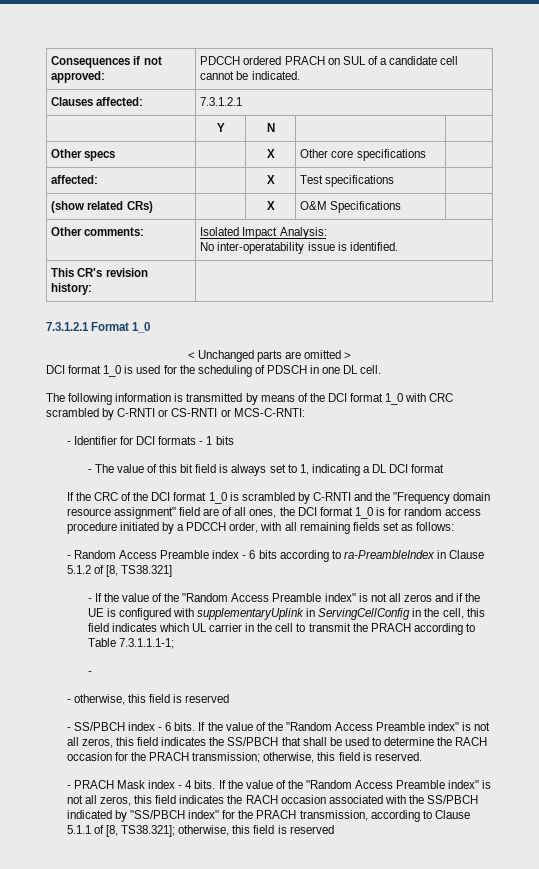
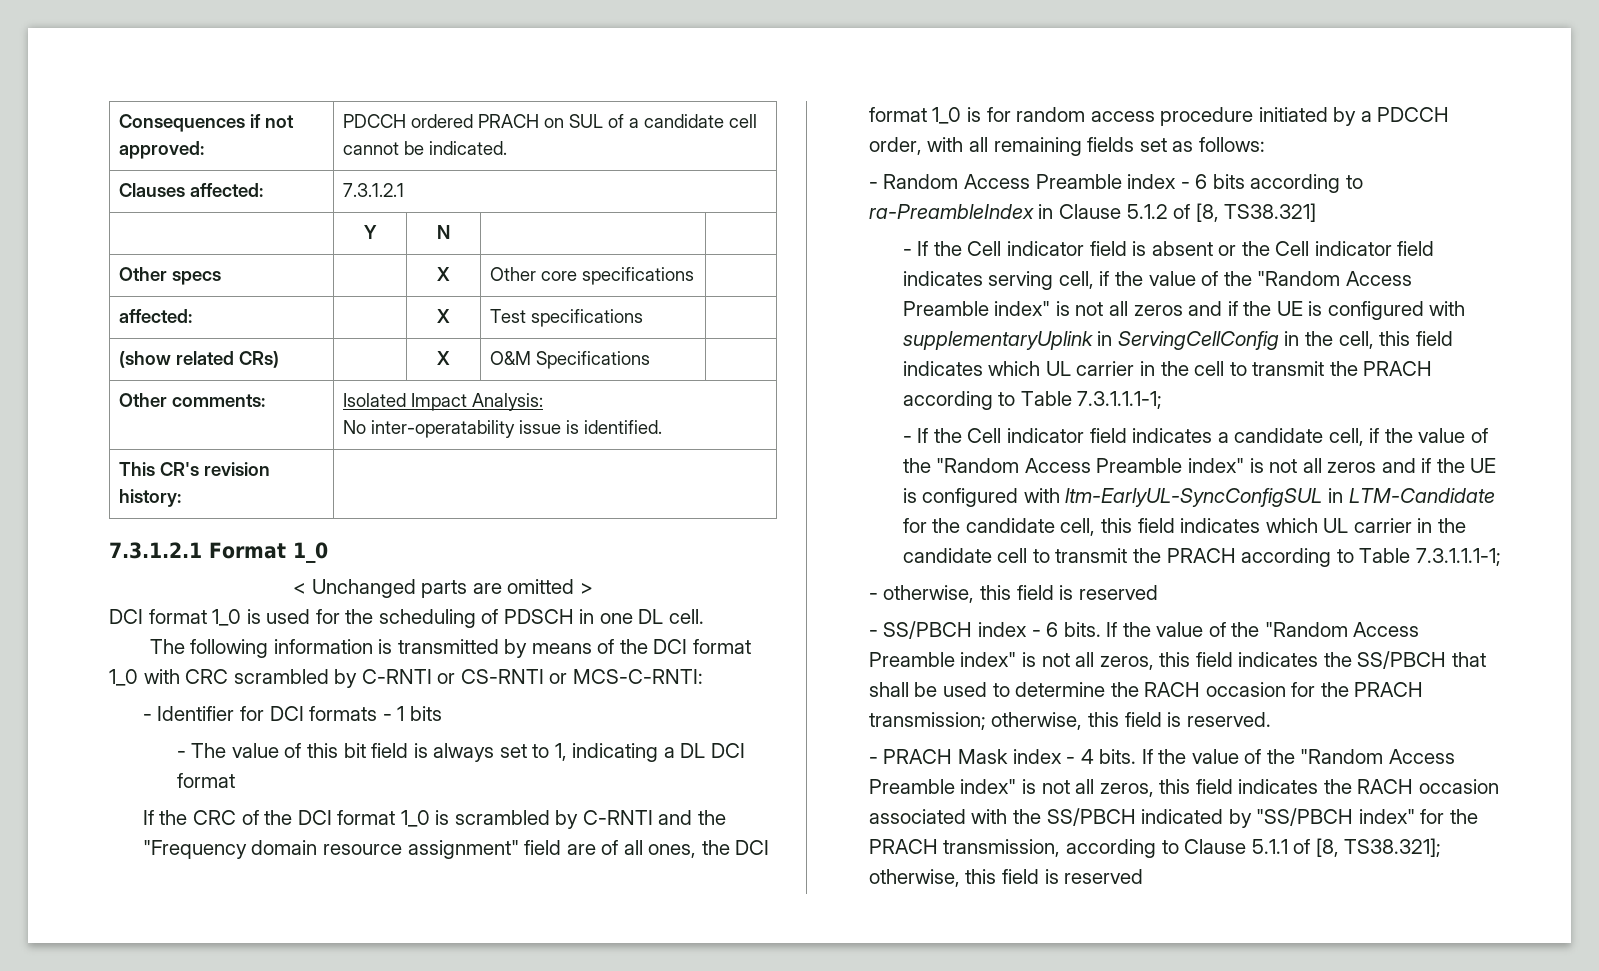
(119, 597) none -> [967,241,1435,256] [902,271,1143,290] Cell indicator field is absent or the Cell indicator field indicates serving cell, if the
(92, 673) none -> [917,428,1488,446] [902,458,1497,473] [902,488,1495,507] [902,518,1466,536] [902,548,1501,567] If the Cell indicator field indicates a candidate cell, if the value of the "Random Access Preamble index" is not all zeros and if the UE is configured with ltm-EarlyUL-SyncConfigSUL in LTM-Candidate for the candidate cell, this field indicates which UL carrier in the candidate cell to transmit the PRACH according to Table 7.3.1.1.1-1;

